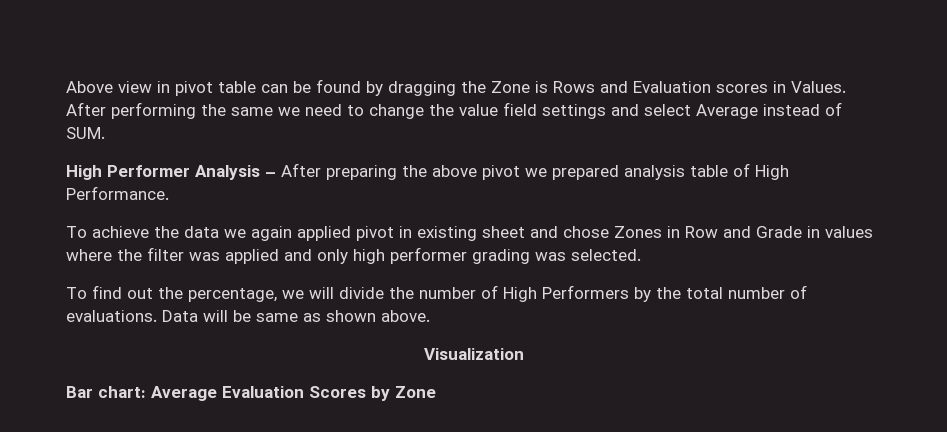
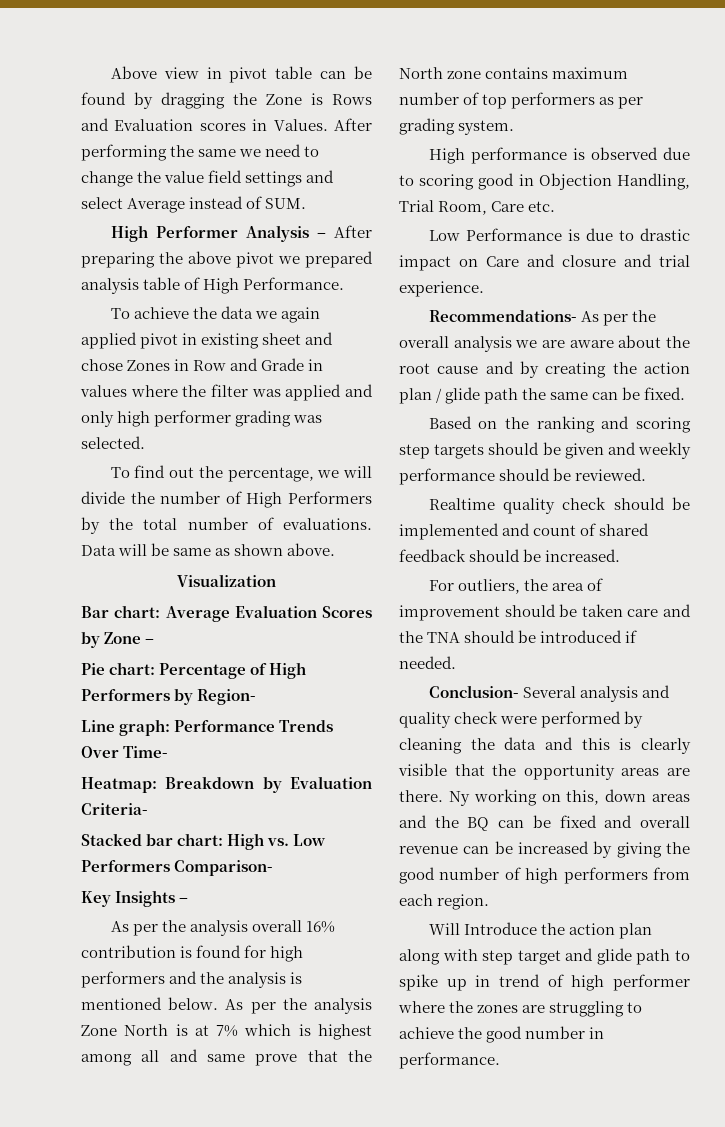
(436, 392) none -> [145,639,155,644] [81,662,307,679] [81,689,257,705] [81,719,334,736] [81,746,169,758] [81,776,372,793] [81,803,148,815] [81,833,327,850] [81,860,274,876] [81,890,189,907] [110,920,336,936] [81,945,304,962] [81,971,303,988] [81,997,372,1014] [81,1024,372,1040] [81,1049,373,1066] [399,67,629,79] [399,92,644,109] [399,118,515,135] [428,147,690,164] [399,173,690,190] [399,200,556,215] [428,228,690,241] [399,254,690,271] [399,281,484,297] [428,310,656,326] [399,335,690,352] [399,361,690,378] [399,387,686,404] [428,416,691,433] [399,442,691,459] [399,468,647,485] [428,497,690,514] [399,523,650,540] [399,549,621,562] [428,578,603,594] [399,604,691,621] [399,630,638,643] [399,656,456,669] [428,685,670,702] [399,711,644,728] [399,737,691,754] [398,763,690,780] [399,789,690,806] [399,815,690,831] [399,841,690,858] [399,867,690,884] [399,894,490,910] [428,922,652,939] [399,948,690,965] [399,974,690,991] [398,1001,643,1017] [399,1026,605,1043] [399,1052,500,1069] – // Pie chart: Percentage of High Performers by Region- // Line graph: Performance Trends Over Time- // Heatmap: Breakdown by Evaluation Criteria- // Stacked bar chart: High vs. Low Performers Comparison- // Key Insights – // As per the analysis overall 16% contribution is found for high performers and the analysis is mentioned below. As per the analysis Zone North is at 7% which is highest among all and same prove that the North zone contains maximum number of top performers as per grading system. // High performance is observed due to scoring good in Objection Handling, Trial Room, Care etc. // Low Performance is due to drastic impact on Care and closure and trial experience. // Recommendations- As per the overall analysis we are aware about the root cause and by creating the action plan / glide path the same can be fixed. // Based on the ranking and scoring step targets should be given and weekly performance should be reviewed. // Realtime quality check should be implemented and count of shared feedback should be increased. // For outliers, the area of improvement should be taken care and the TNA should be introduced if needed. // Conclusion- Several analysis and quality check were performed by cleaning the data and this is clearly visible that the opportunity areas are there. Ny working on this, down areas and the BQ can be fixed and overall revenue can be increased by giving the good number of high performers from each region. // Will Introduce the action plan along with step target and glide path to spike up in trend of high performer where the zones are struggling to achieve the good number in performance.

